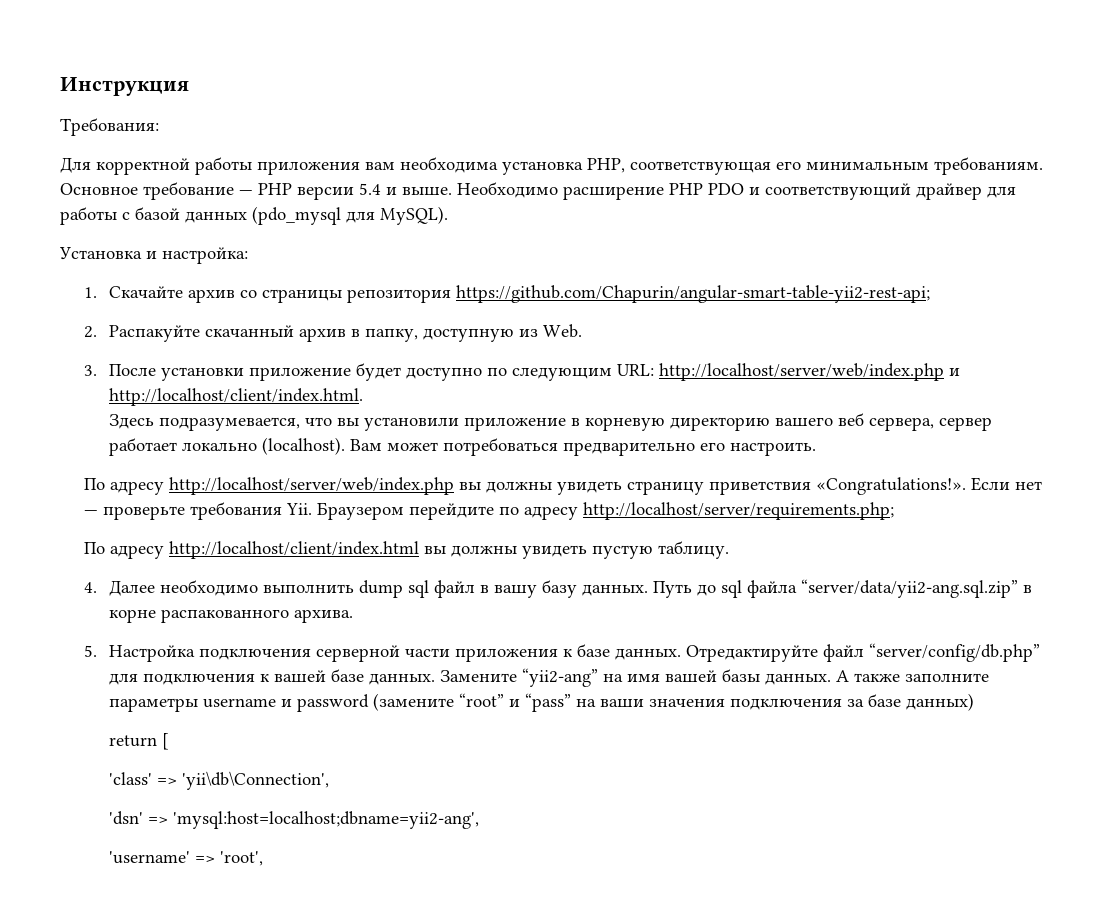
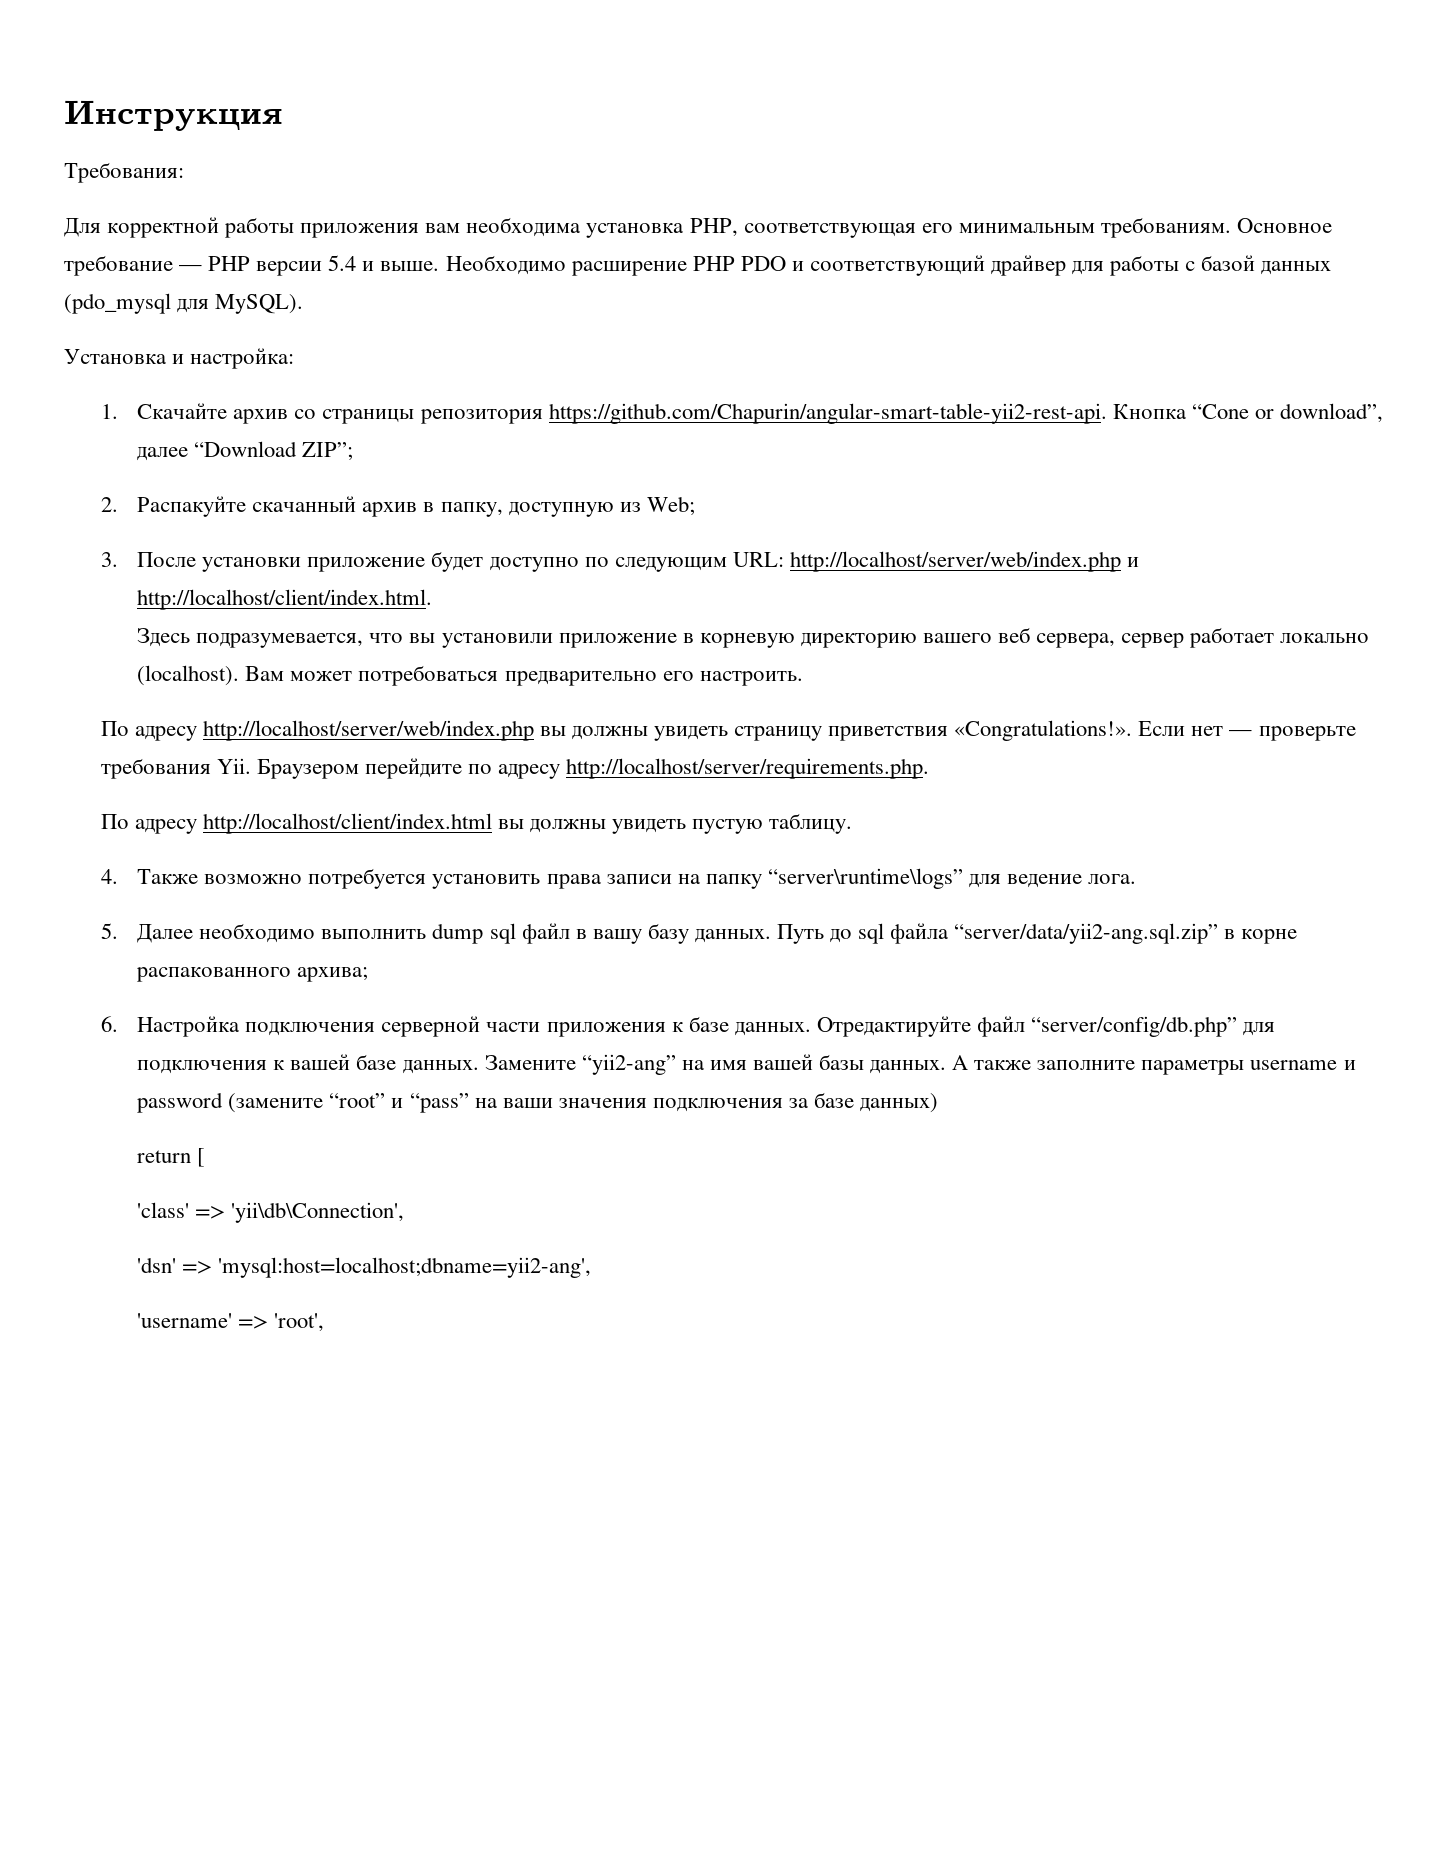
[455,285,930,303] https://github.com/Chapurin/angular-smart-table-yii2-rest-api; -> [548,403,1383,424] [137,441,354,461] https://github.com/Chapurin/angular-smart-table-yii2-rest-api. Кнопка “Cone or download”, далее “Download ZIP”;
[542,324,582,338] Web. -> [646,496,695,516] Web;
[583,502,895,520] http://localhost/server/requirements.php; -> [566,758,930,779] http://localhost/server/requirements.php.
(98, 587) none -> [137,868,1137,889] [100,923,118,939] Также возможно потребуется установить права записи на папку “server\runtime\logs” для ведение лога. // 5.
[293,609,353,623] [84,645,98,657] архива. // 5. -> [297,967,369,982] [100,1016,118,1032] архива; // 6.

